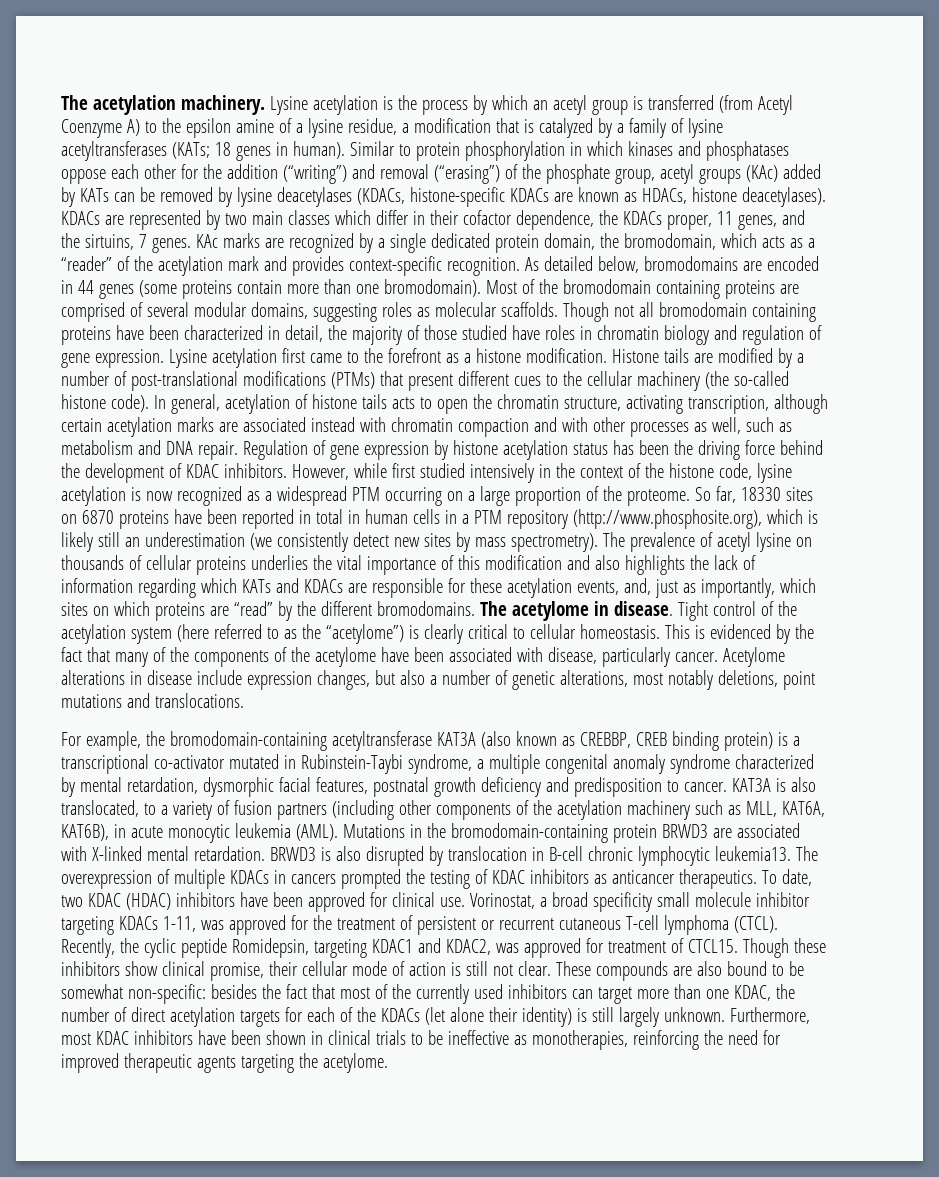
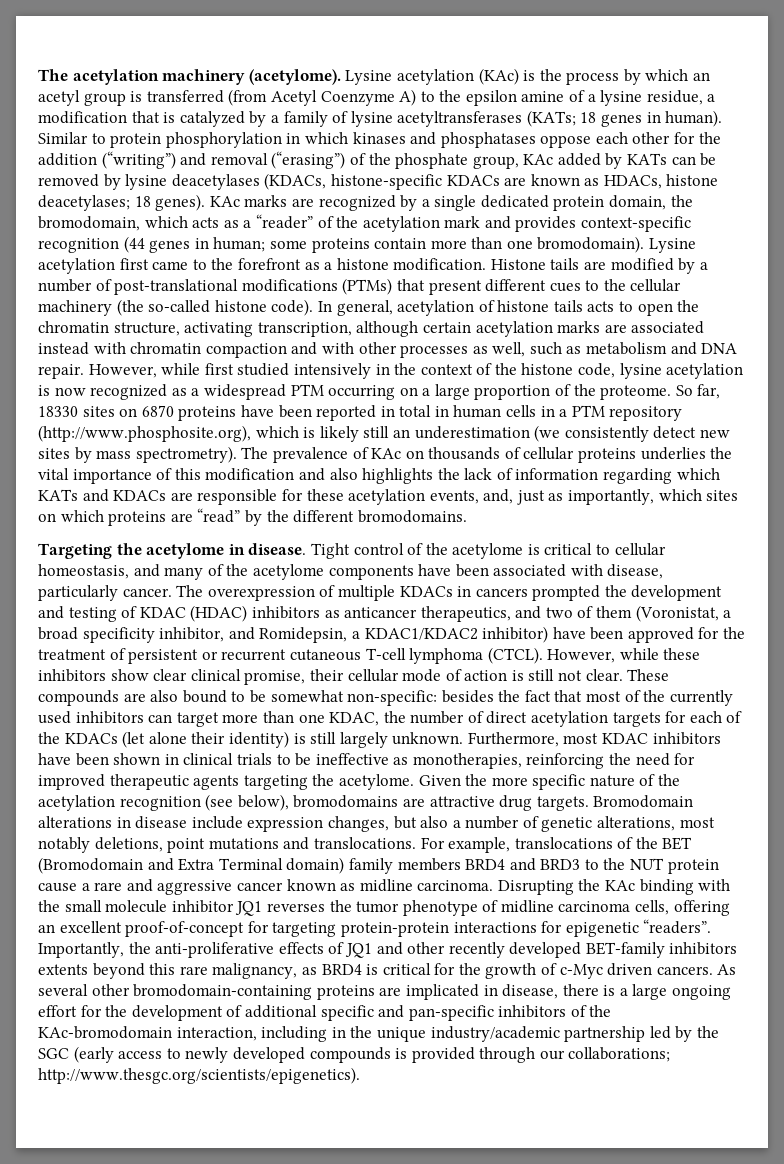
[180,95,378,115] machinery. Lysine acetylation -> [162,68,519,85] machinery (acetylome). Lysine acetylation (KAc)
[659,164,778,184] acetyl groups (KAc) -> [523,154,554,165] KAc
[741,187,826,207] [61,210,805,230] [61,233,191,253] deacetylases). KDACs are represented by two main classes which differ in their cofactor dependence, the KDACs proper, 11 genes, and the sirtuins, 7 genes. -> [38,194,206,211] deacetylases; 18 genes).
[446,256,819,276] [61,280,177,299] recognition. As detailed below, bromodomains are encoded in 44 genes (some -> [38,236,307,253] recognition (44 genes in human; some
[485,279,799,299] [61,302,816,322] [61,325,822,345] [61,349,164,368] Most of the bromodomain containing proteins are comprised of several modular domains, suggesting roles as molecular scaffolds. Though not all bromodomain containing proteins have been characterized in detail, the majority of those studied have roles in chromatin biology and regulation of gene expression. -> (645, 244) none
[242,440,823,460] [61,463,287,483] Regulation of gene expression by histone acetylation status has been the driving force behind the development of KDAC inhibitors. -> (84, 371) none
[716,532,791,552] acetyl lysine -> [371,448,402,459] KAc
[479,601,507,616] The -> [38,543,142,559] // Targeting the
[61,624,814,644] [61,647,376,667] acetylation system (here referred to as the “acetylome”) is clearly critical to cellular homeostasis. This is evidenced by the fact that many of the components of the acetylome -> [452,543,666,559] [38,564,414,580] acetylome is critical to cellular homeostasis, and many of the acetylome components
[722,647,785,667] [61,670,815,690] [61,693,244,708] [61,731,800,751] [61,754,814,774] [61,777,816,797] [61,800,825,820] [61,823,800,843] [61,846,791,866] Acetylome alterations in disease include expression changes, but also a number of genetic alterations, most notably deletions, point mutations and translocations. // For example, the bromodomain-containing acetyltransferase KAT3A (also known as CREBBP, CREB binding protein) is a transcriptional co-activator mutated in Rubinstein-Taybi syndrome, a multiple congenital anomaly syndrome characterized by mental retardation, dysmorphic facial features, postnatal growth deficiency and predisposition to cancer. KAT3A is also translocated, to a variety of fusion partners (including other components of the acetylation machinery such as MLL, KAT6A, KAT6B), in acute monocytic leukemia (AML). Mutations in the bromodomain-containing protein BRWD3 are associated with X-linked mental retardation. BRWD3 is also disrupted by translocation in B-cell chronic lymphocytic leukemia13. -> (172, 592) none
(425, 876) none -> [631,585,723,601] [38,606,64,619] development and
(525, 877) none -> [190,605,248,622] (HDAC)
[678,869,812,889] [61,892,810,912] [61,916,224,935] therapeutics. To date, two KDAC (HDAC) inhibitors have been approved for clinical use. Vorinostat, a broad specificity small molecule inhibitor targeting KDACs 1-11, was -> [420,605,732,622] [38,626,624,643] therapeutics, and two of them (Voronistat, a broad specificity inhibitor, and Romidepsin, a KDAC1/KDAC2 inhibitor) have been
[61,938,789,958] Recently, the cyclic peptide Romidepsin, targeting KDAC1 and KDAC2, was approved for treatment of CTCL15. Though -> [547,648,659,663] However, while
(158, 968) none -> [153,669,188,681] clear
(388, 1063) none -> [418,774,681,790] [38,794,694,811] [38,816,715,832] [38,837,693,853] [38,857,719,874] [38,879,731,895] [38,900,730,916] [38,919,712,937] [38,942,738,958] [38,963,737,979] [38,984,732,1000] [38,1005,612,1021] [38,1026,719,1042] [38,1046,671,1063] [38,1067,360,1084] Given the more specific nature of the acetylation recognition (see below), bromodomains are attractive drug targets. Bromodomain alterations in disease include expression changes, but also a number of genetic alterations, most notably deletions, point mutations and translocations. For example, translocations of the BET (Bromodomain and Extra Terminal domain) family members BRD4 and BRD3 to the NUT protein cause a rare and aggressive cancer known as midline carcinoma. Disrupting the KAc binding with the small molecule inhibitor JQ1 reverses the tumor phenotype of midline carcinoma cells, offering an excellent proof-of-concept for targeting protein-protein interactions for epigenetic “readers”. Importantly, the anti-proliferative effects of JQ1 and other recently developed BET-family inhibitors extents beyond this rare malignancy, as BRD4 is critical for the growth of c-Myc driven cancers. As several other bromodomain-containing proteins are implicated in disease, there is a large ongoing effort for the development of additional specific and pan-specific inhibitors of the KAc-bromodomain interaction, including in the unique industry/academic partnership led by the SGC (early access to newly developed compounds is provided through our collaborations; http://www.thesgc.org/scientists/epigenetics).

